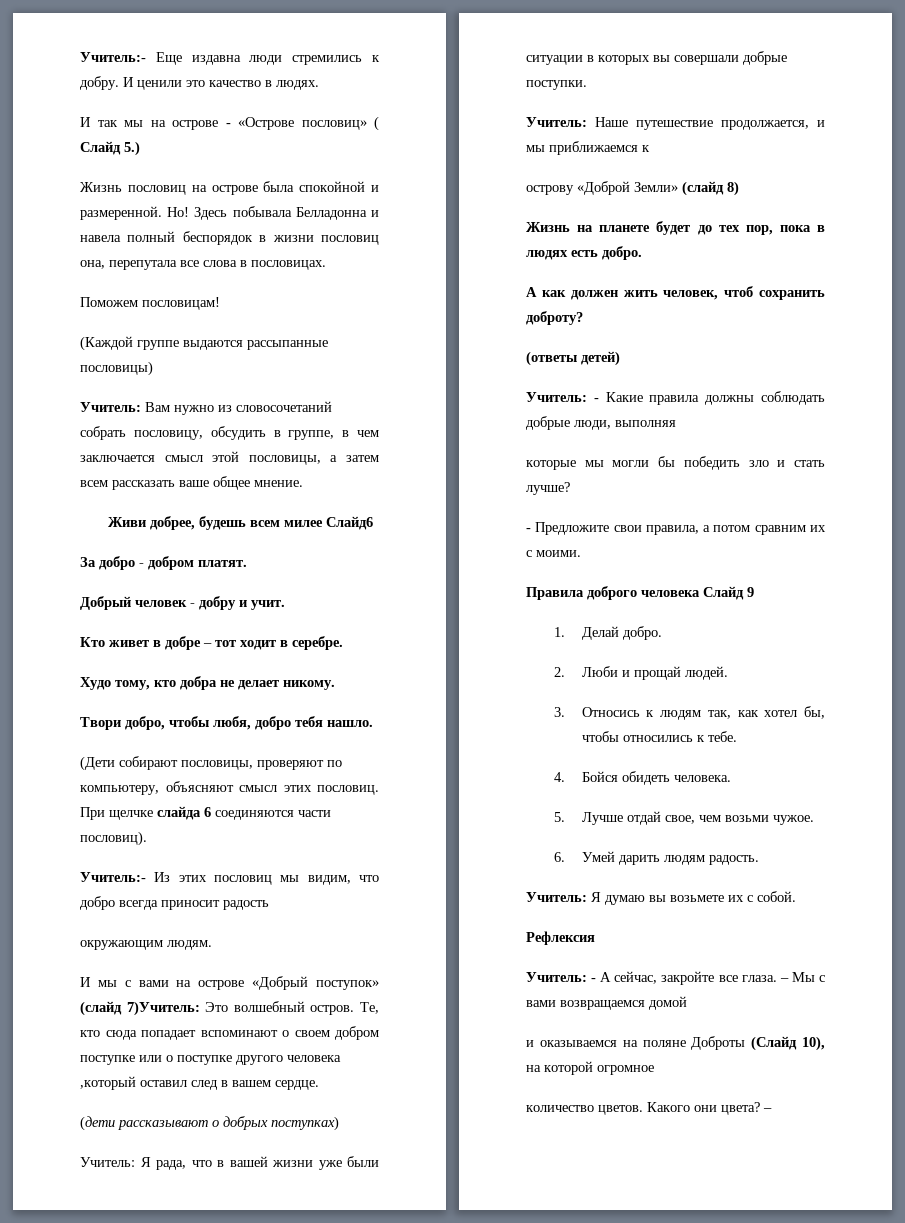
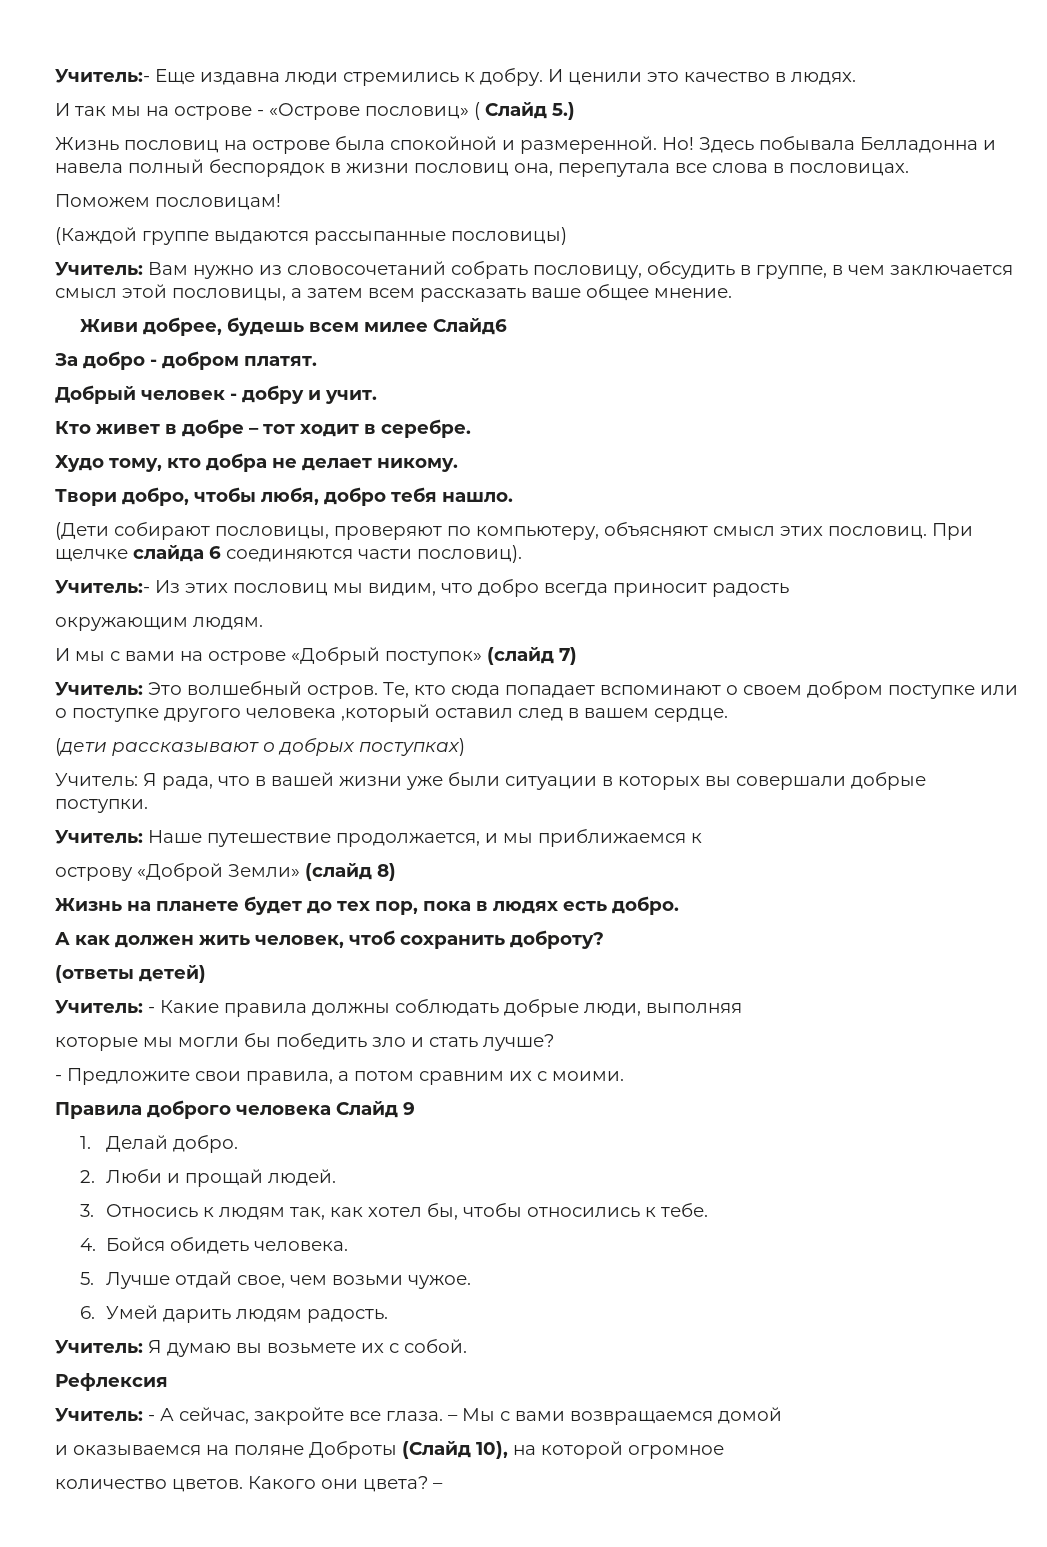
[126,1001,200,1016] 7)Учитель: -> [559,647,577,665] [55,682,143,696] 7) // Учитель:

